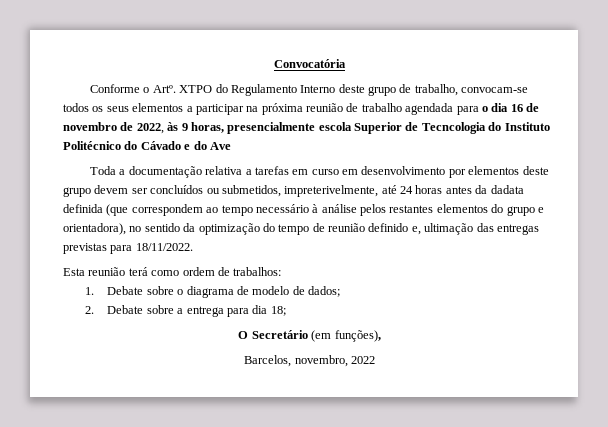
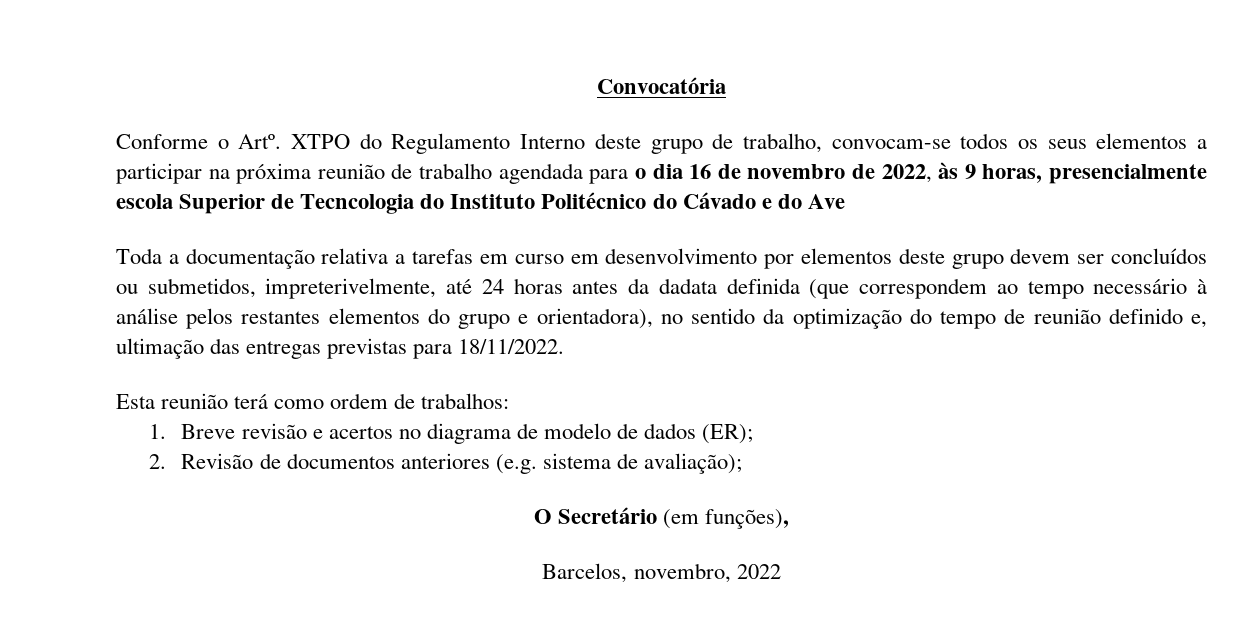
[107,286,184,295] Debate sobre o -> [181,423,421,439] Breve revisão e acertos no
[308,286,341,297] dados; -> [644,423,754,444] dados (ER);
[107,305,286,317] Debate sobre a entrega para dia 18; -> [181,453,742,474] Revisão de documentos anteriores (e.g. sistema de avaliação);

